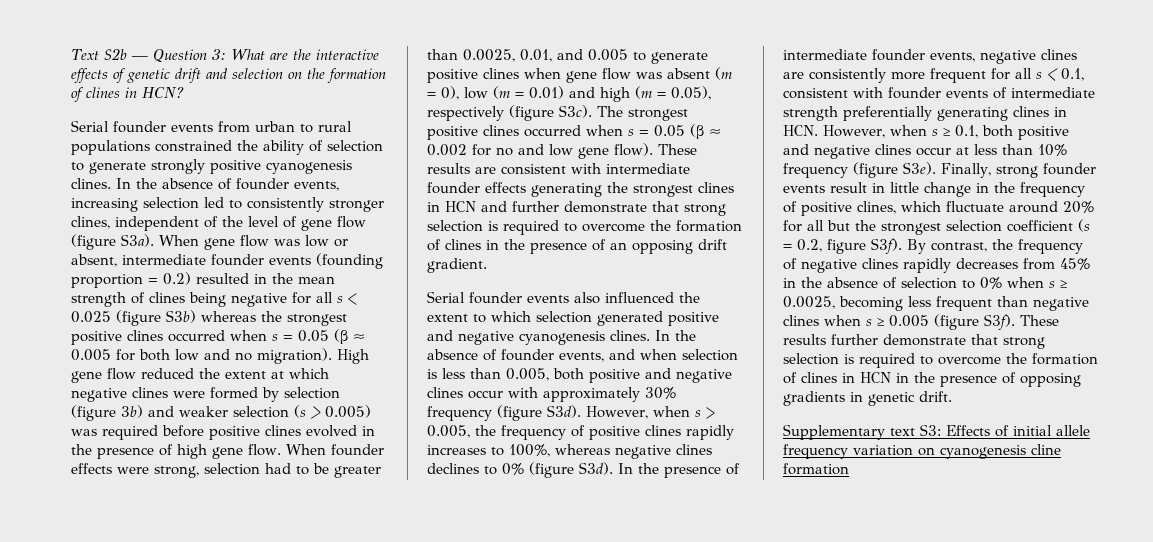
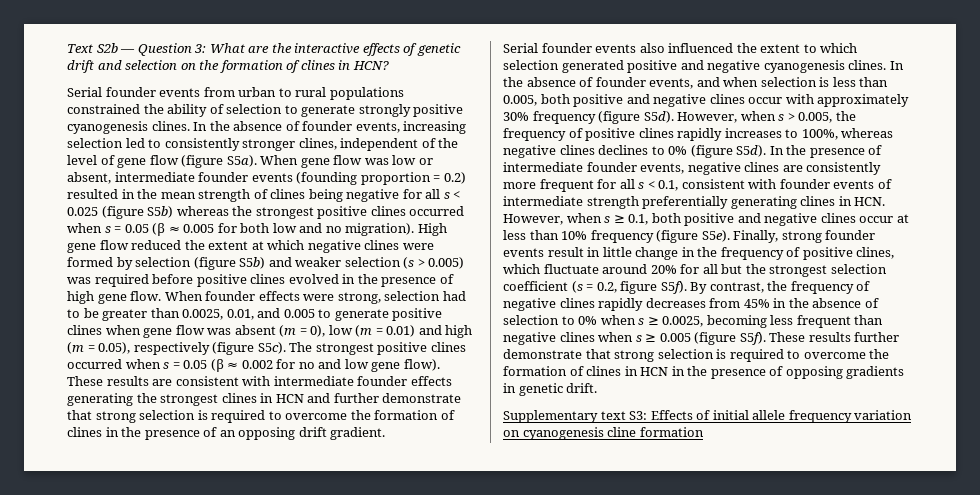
[121,234,154,247] S3a). -> [226,155,257,167] S5a).
[166,310,196,323] S3b) -> [147,206,174,218] S5b)
[121,405,143,418] 3b) -> [239,257,266,269] S5b)
[559,105,592,118] S3c). -> [257,342,286,354] S5c).
[547,405,581,418] S3d). -> [643,111,674,123] S5d).
[579,462,613,475] S3d). -> [736,145,767,157] S5d).
[903,162,936,175] S3e). -> [701,230,730,242] S5e).
[871,238,902,254] S3f). -> [660,281,687,294] S5f).
[984,314,1015,330] S3f). -> [739,332,766,345] S5f).

